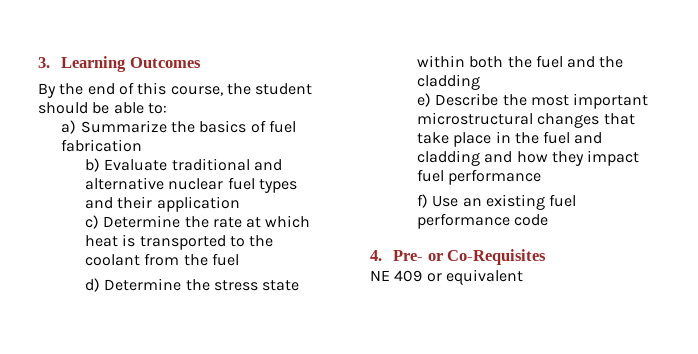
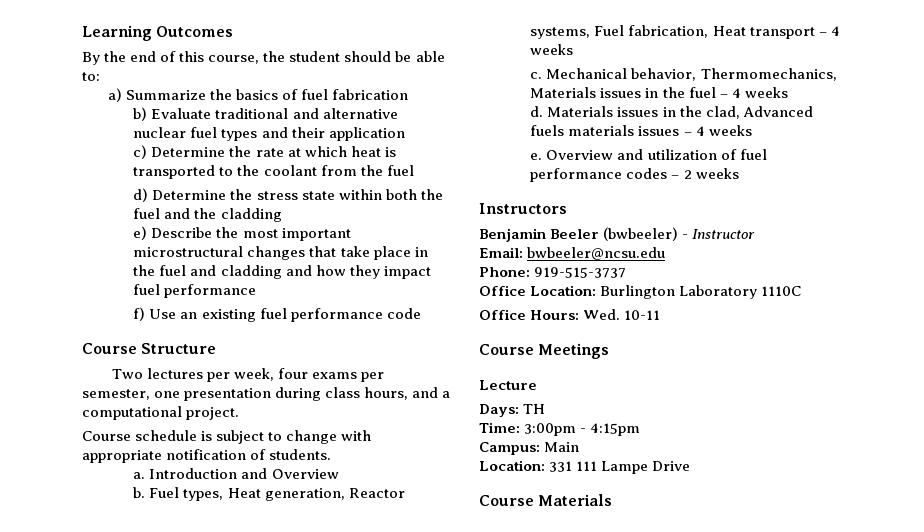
[38,57,50,68] 3. -> (82, 33) none
[370,249,547,265] [370,269,523,285] 4. Pre- or Co-Requisites // NE 409 or equivalent -> [82,343,217,354] [111,368,384,382] [82,387,451,401] [82,406,240,420] [82,430,372,444] [82,449,332,463] [133,468,339,479] [133,487,405,501] [530,25,840,39] [530,44,574,55] [530,68,837,81] [530,87,788,98] [530,106,813,119] [530,125,752,136] [530,149,767,160] [530,168,739,182] [479,203,567,214] [479,227,756,242] [479,247,666,260] [479,267,627,278] [479,285,802,299] [479,309,661,320] [479,343,610,359] [479,380,537,390] [479,404,546,417] [479,422,641,436] [479,442,580,455] [479,460,691,474] [479,494,613,506] Course Structure // Two lectures per week, four exams per semester, one presentation during class hours, and a computational project. // Course schedule is subject to change with appropriate notification of students. // a. Introduction and Overview // b. Fuel types, Heat generation, Reactor systems, Fuel fabrication, Heat transport – 4 weeks // c. Mechanical behavior, Thermomechanics, Materials issues in the fuel – 4 weeks // d. Materials issues in the clad, Advanced fuels materials issues – 4 weeks // e. Overview and utilization of fuel performance codes – 2 weeks // Instructors // Benjamin Beeler (bwbeeler) - Instructor // Email: bwbeeler@ncsu.edu // Phone: 919-515-3737 // Office Location: Burlington Laboratory 1110C // Office Hours: Wed. 10-11 // Course Meetings // Lecture // Days: TH // Time: 3:00pm - 4:15pm // Campus: Main // Location: 331 111 Lampe Drive // Course Materials

